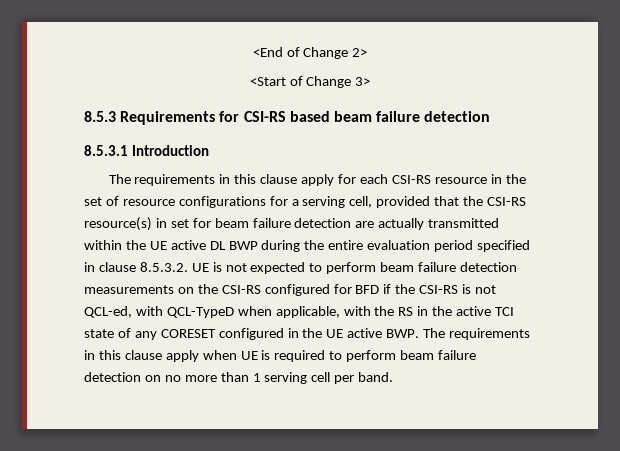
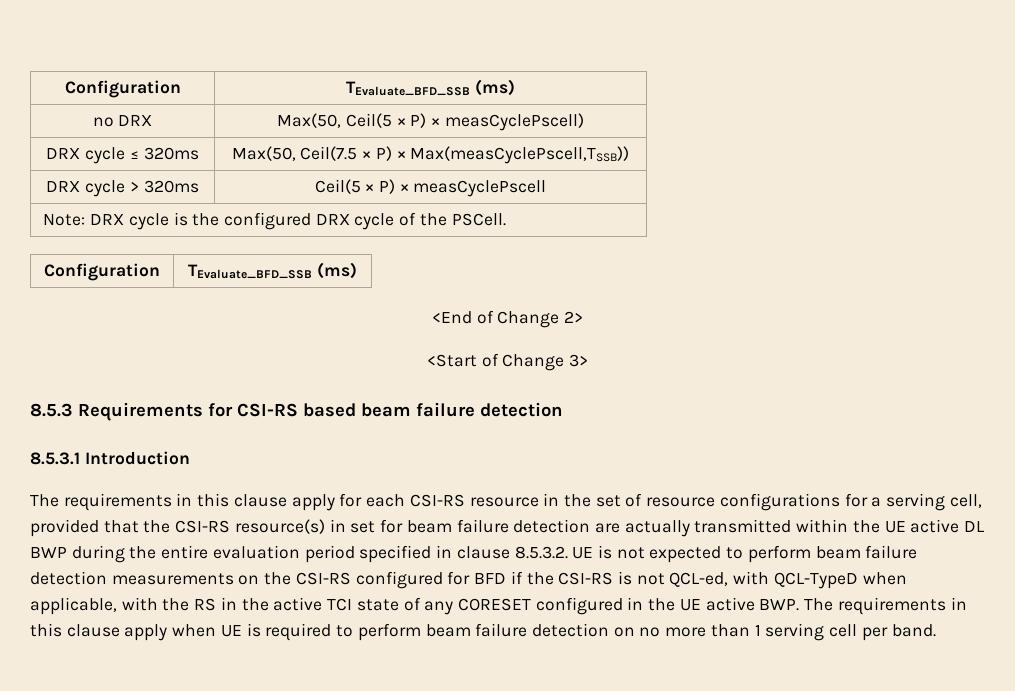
(252, 52) none -> [64,80,181,98] [346,79,515,96] [92,115,153,127] [277,113,584,131] [46,147,199,164] [231,146,630,164] [46,180,199,197] [314,179,547,197] [43,212,506,230] [44,263,160,281] [188,262,357,279] Configuration | TEvaluate_BFD_SSB (ms) // no DRX | Max(50, Ceil(5 × P) × measCyclePscell) // DRX cycle ≤ 320ms | Max(50, Ceil(7.5 × P) × Max(measCyclePscell,TSSB)) // DRX cycle > 320ms | Ceil(5 × P) × measCyclePscell // Note: DRX cycle is the configured DRX cycle of the PSCell. // Configuration | TEvaluate_BFD_SSB (ms) //

